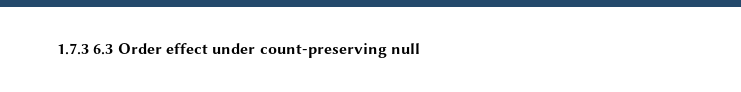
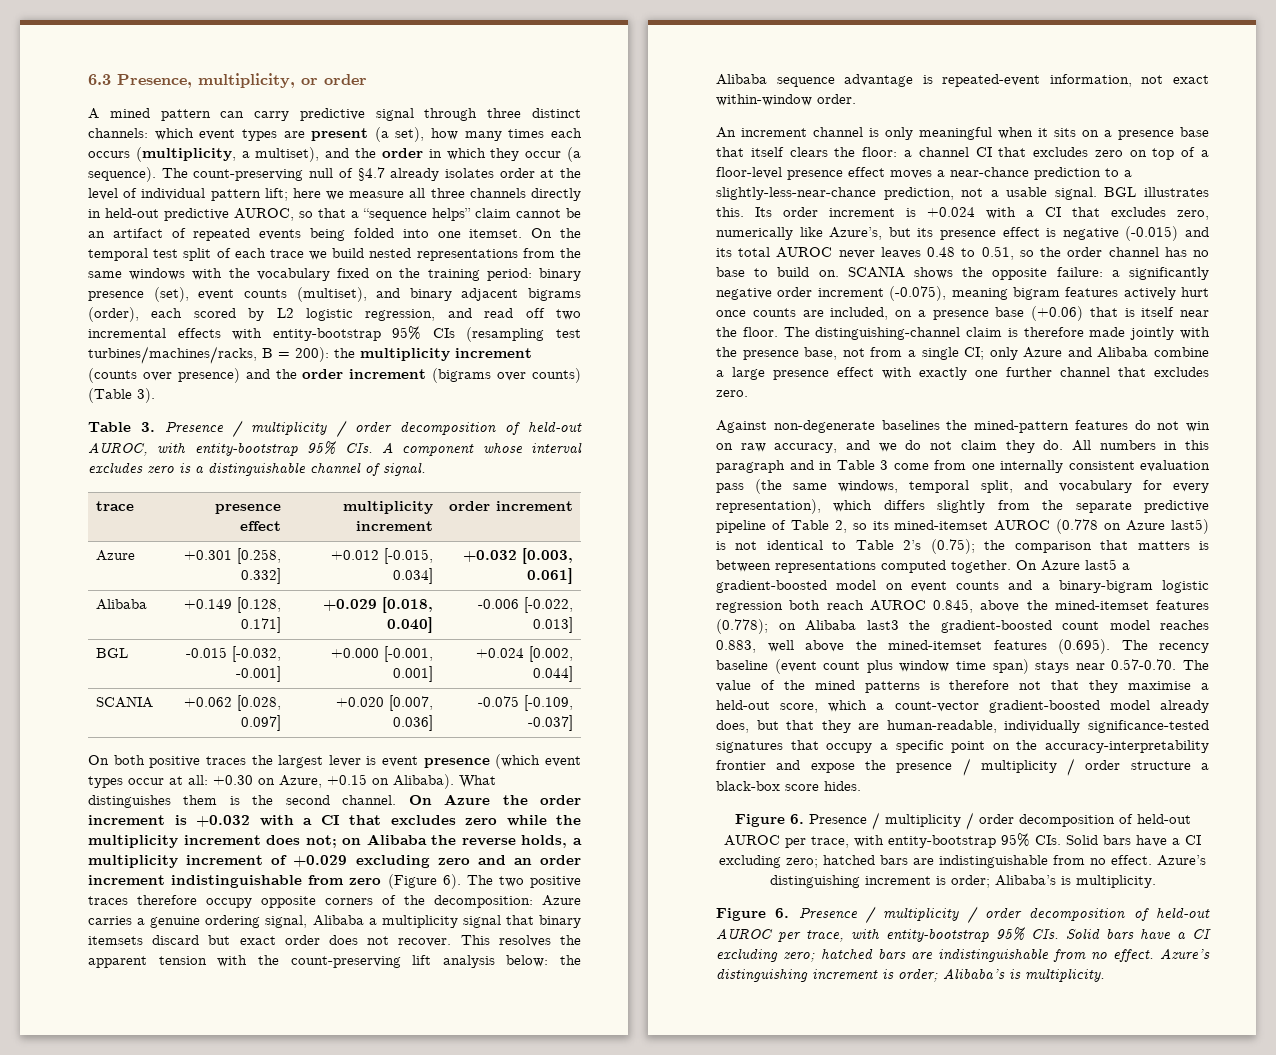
[57,43,420,58] 1.7.3 6.3 Order effect under count-preserving null -> [88,73,367,88] [88,108,581,121] [88,127,582,142] [88,147,581,162] [88,167,581,182] [88,188,581,201] [88,208,581,221] [88,228,581,241] [88,248,581,261] [88,268,581,281] [88,287,581,302] [88,307,581,322] [88,326,581,342] [88,346,532,364] [88,368,581,383] [88,388,155,403] [88,420,582,438] [88,441,582,456] [88,462,426,476] [96,501,135,511] [214,504,281,514] [239,521,281,531] [342,501,433,514] [355,521,433,531] [448,501,573,511] [96,550,136,561] [183,548,281,564] [240,568,281,584] [330,548,433,564] [392,568,433,584] [462,548,573,564] [526,568,573,584] [96,599,148,610] [183,597,281,613] [240,617,281,633] [322,597,433,613] [386,617,433,633] [477,597,573,613] [532,617,573,633] [96,648,129,658] [185,646,281,662] [235,666,281,682] [330,646,433,662] [392,666,433,682] [475,646,573,662] [532,666,573,682] [96,696,154,708] [183,695,281,711] [240,715,281,731] [335,695,433,711] [392,715,433,731] [477,695,573,711] [527,715,573,731] [88,754,581,769] [88,774,496,789] [88,794,582,808] [88,815,581,827] [88,834,582,848] [88,855,581,868] [88,874,581,889] [88,895,581,908] [88,915,582,928] [88,935,581,947] [88,955,581,968] [716,74,1209,87] [716,94,856,106] [716,127,1209,140] [716,147,1209,160] [716,167,1132,180] [716,187,1209,200] [716,207,1209,220] [716,226,1209,241] [716,246,1209,260] [716,266,1209,280] [716,286,1209,301] [716,306,1209,321] [716,327,1210,340] [716,347,1209,360] [716,367,1209,380] [716,390,748,397] [716,420,1210,433] [716,440,1209,453] [716,460,1210,473] [716,479,1209,494] [716,499,1209,514] [716,519,1209,534] [716,539,1209,554] [716,559,1130,573] [716,580,1209,593] [716,599,1209,613] [716,619,1209,634] [716,639,1209,654] [716,659,1209,674] [716,680,1209,693] [716,700,1209,713] [716,720,1209,733] [716,740,1209,753] [716,758,1209,776] [716,781,861,791] [734,812,1191,830] [724,833,1201,848] [719,855,1206,868] [769,875,1156,888] [716,906,1210,924] [716,927,1211,942] [716,948,1210,962] [716,968,1105,982] 6.3 Presence, multiplicity, or order // A mined pattern can carry predictive signal through three distinct channels: which event types are present (a set), how many times each occurs (multiplicity, a multiset), and the order in which they occur (a sequence). The count-preserving null of §4.7 already isolates order at the level of individual pattern lift; here we measure all three channels directly in held-out predictive AUROC, so that a “sequence helps” claim cannot be an artifact of repeated events being folded into one itemset. On the temporal test split of each trace we build nested representations from the same windows with the vocabulary fixed on the training period: binary presence (set), event counts (multiset), and binary adjacent bigrams (order), each scored by L2 logistic regression, and read off two incremental effects with entity-bootstrap 95% CIs (resampling test turbines/machines/racks, B = 200): the multiplicity increment (counts over presence) and the order increment (bigrams over counts) (Table 3). // Table 3. Presence / multiplicity / order decomposition of held-out AUROC, with entity-bootstrap 95% CIs. A component whose interval excludes zero is a distinguishable channel of signal. // trace | presence effect | multiplicity increment | order increment // Azure | +0.301 [0.258, 0.332] | +0.012 [-0.015, 0.034] | +0.032 [0.003, 0.061] // Alibaba | +0.149 [0.128, 0.171] | +0.029 [0.018, 0.040] | -0.006 [-0.022, 0.013] // BGL | -0.015 [-0.032, -0.001] | +0.000 [-0.001, 0.001] | +0.024 [0.002, 0.044] // SCANIA | +0.062 [0.028, 0.097] | +0.020 [0.007, 0.036] | -0.075 [-0.109, -0.037] // On both positive traces the largest lever is event presence (which event types occur at all: +0.30 on Azure, +0.15 on Alibaba). What distinguishes them is the second channel. On Azure the order increment is +0.032 with a CI that excludes zero while the multiplicity increment does not; on Alibaba the reverse holds, a multiplicity increment of +0.029 excluding zero and an order increment indistinguishable from zero (Figure 6). The two positive traces therefore occupy opposite corners of the decomposition: Azure carries a genuine ordering signal, Alibaba a multiplicity signal that binary itemsets discard but exact order does not recover. This resolves the apparent tension with the count-preserving lift analysis below: the Alibaba sequence advantage is repeated-event information, not exact within-window order. // An increment channel is only meaningful when it sits on a presence base that itself clears the floor: a channel CI that excludes zero on top of a floor-level presence effect moves a near-chance prediction to a slightly-less-near-chance prediction, not a usable signal. BGL illustrates this. Its order increment is +0.024 with a CI that excludes zero, numerically like Azure’s, but its presence effect is negative (-0.015) and its total AUROC never leaves 0.48 to 0.51, so the order channel has no base to build on. SCANIA shows the opposite failure: a significantly negative order increment (-0.075), meaning bigram features actively hurt once counts are included, on a presence base (+0.06) that is itself near the floor. The distinguishing-channel claim is therefore made jointly with the presence base, not from a single CI; only Azure and Alibaba combine a large presence effect with exactly one further channel that excludes zero. // Against non-degenerate baselines the mined-pattern features do not win on raw accuracy, and we do not claim they do. All numbers in this paragraph and in Table 3 come from one internally consistent evaluation pass (the same windows, temporal split, and vocabulary for every representation), which differs slightly from the separate predictive pipeline of Table 2, so its mined-itemset AUROC (0.778 on Azure last5) is not identical to Table 2’s (0.75); the comparison that matters is between representations computed together. On Azure last5 a gradient-boosted model on event counts and a binary-bigram logistic regression both reach AUROC 0.845, above the mined-itemset features (0.778); on Alibaba last3 the gradient-boosted count model reaches 0.883, well above the mined-itemset features (0.695). The recency baseline (event count plus window time span) stays near 0.57-0.70. The value of the mined patterns is therefore not that they maximise a held-out score, which a count-vector gradient-boosted model already does, but that they are human-readable, individually significance-tested signatures that occupy a specific point on the accuracy-interpretability frontier and expose the presence / multiplicity / order structure a black-box score hides. // Figure 6. Presence / multiplicity / order decomposition of held-out AUROC per trace, with entity-bootstrap 95% CIs. Solid bars have a CI excluding zero; hatched bars are indistinguishable from no effect. Azure’s distinguishing increment is order; Alibaba’s is multiplicity. // Figure 6. Presence / multiplicity / order decomposition of held-out AUROC per trace, with entity-bootstrap 95% CIs. Solid bars have a CI excluding zero; hatched bars are indistinguishable from no effect. Azure’s distinguishing increment is order; Alibaba’s is multiplicity.

